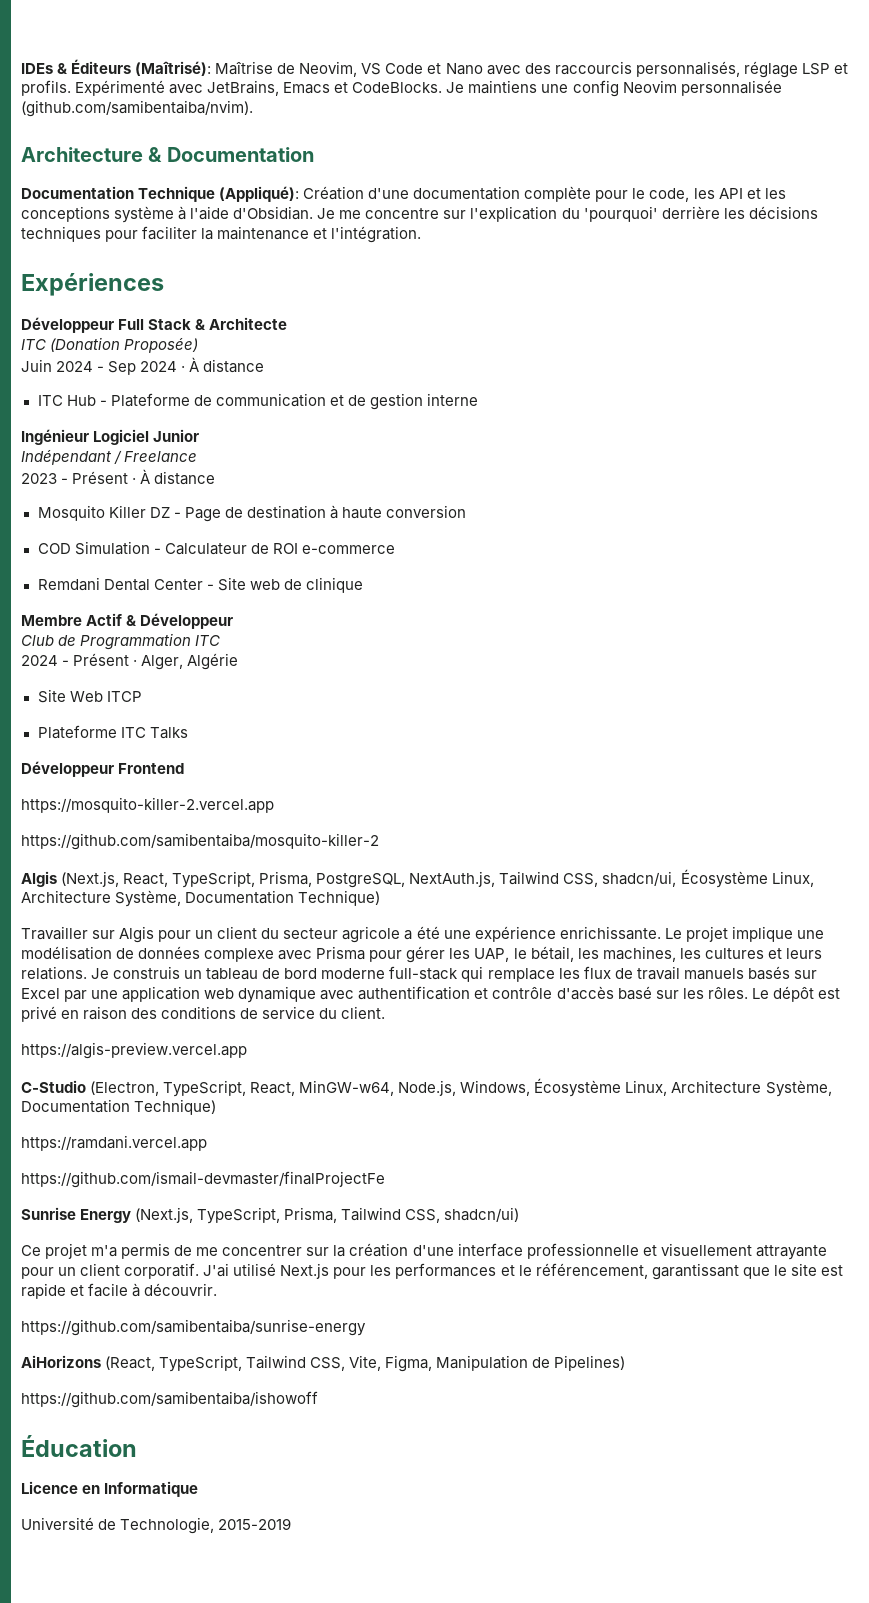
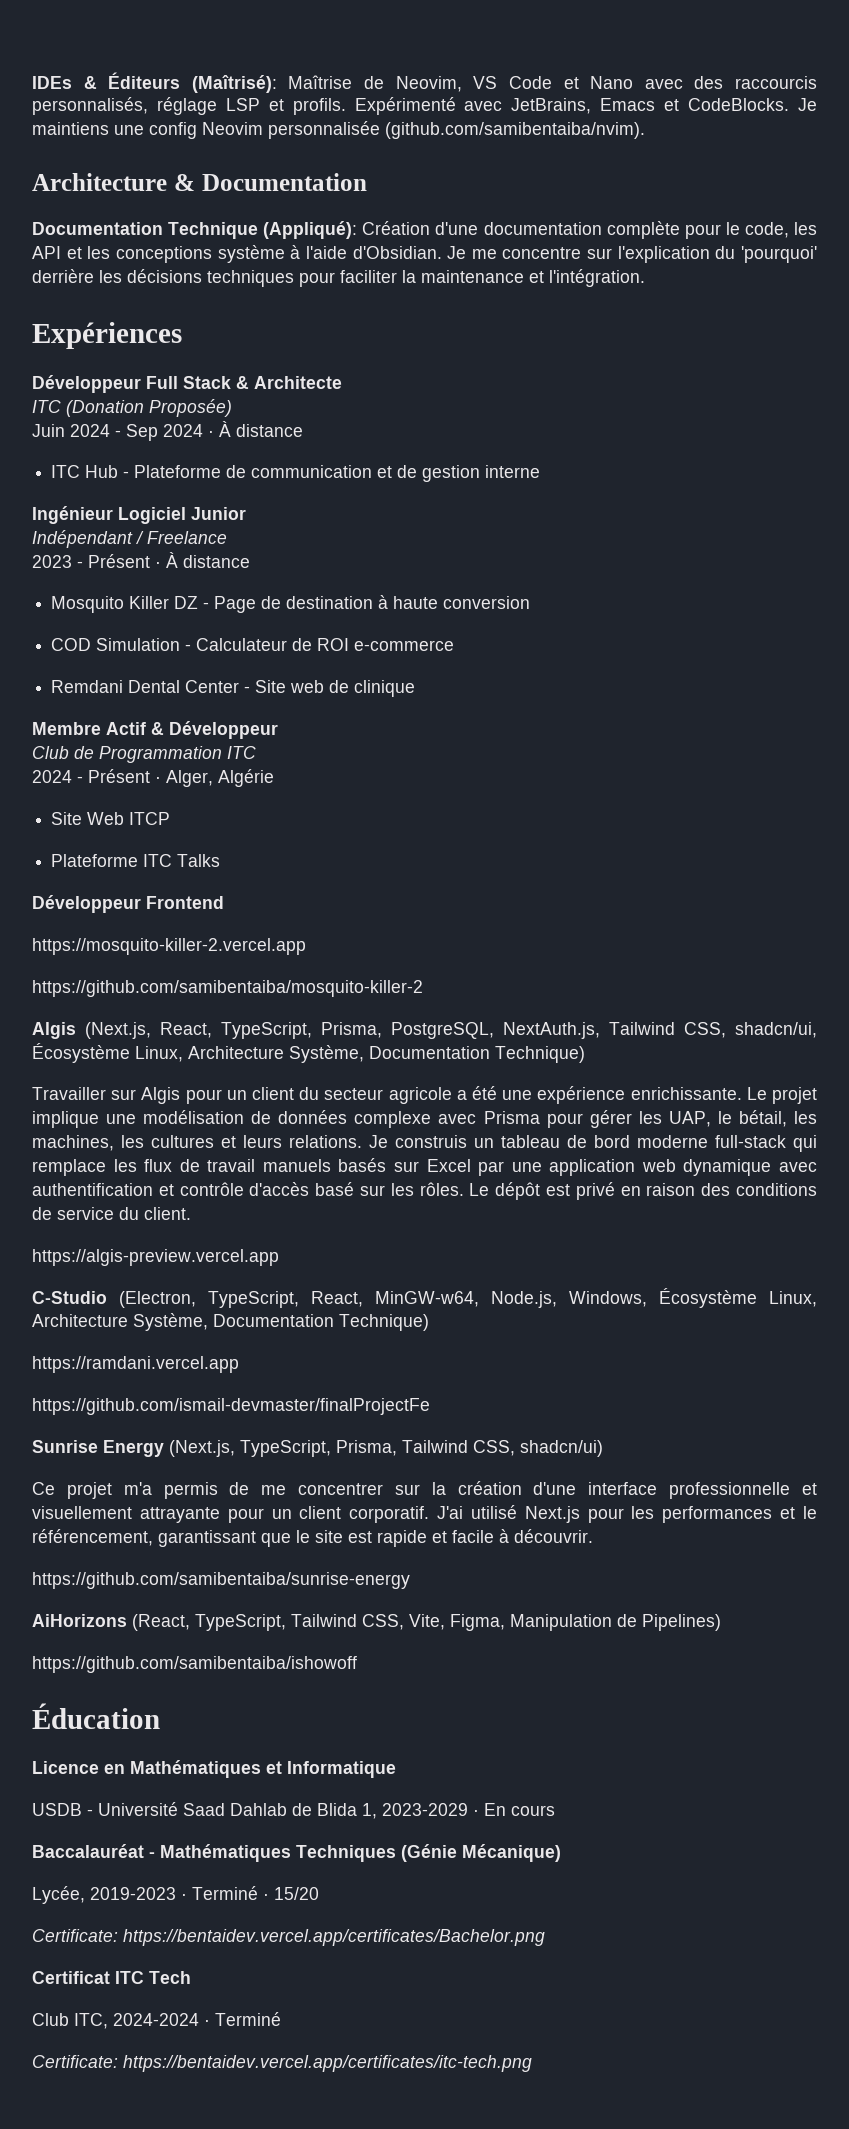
(101, 1489) none -> [130,1760,282,1778] Mathématiques et
[21,1517,292,1534] Université de Technologie, 2015-2019 -> [32,1802,555,1819] [32,1844,561,1862] [32,1886,319,1904] [32,1929,545,1946] [32,1971,191,1984] [32,2012,281,2029] [32,2055,532,2072] USDB - Université Saad Dahlab de Blida 1, 2023-2029 · En cours // Baccalauréat - Mathématiques Techniques (Génie Mécanique) // Lycée, 2019-2023 · Terminé · 15/20 // Certificate: https://bentaidev.vercel.app/certificates/Bachelor.png // Certificat ITC Tech // Club ITC, 2024-2024 · Terminé // Certificate: https://bentaidev.vercel.app/certificates/itc-tech.png

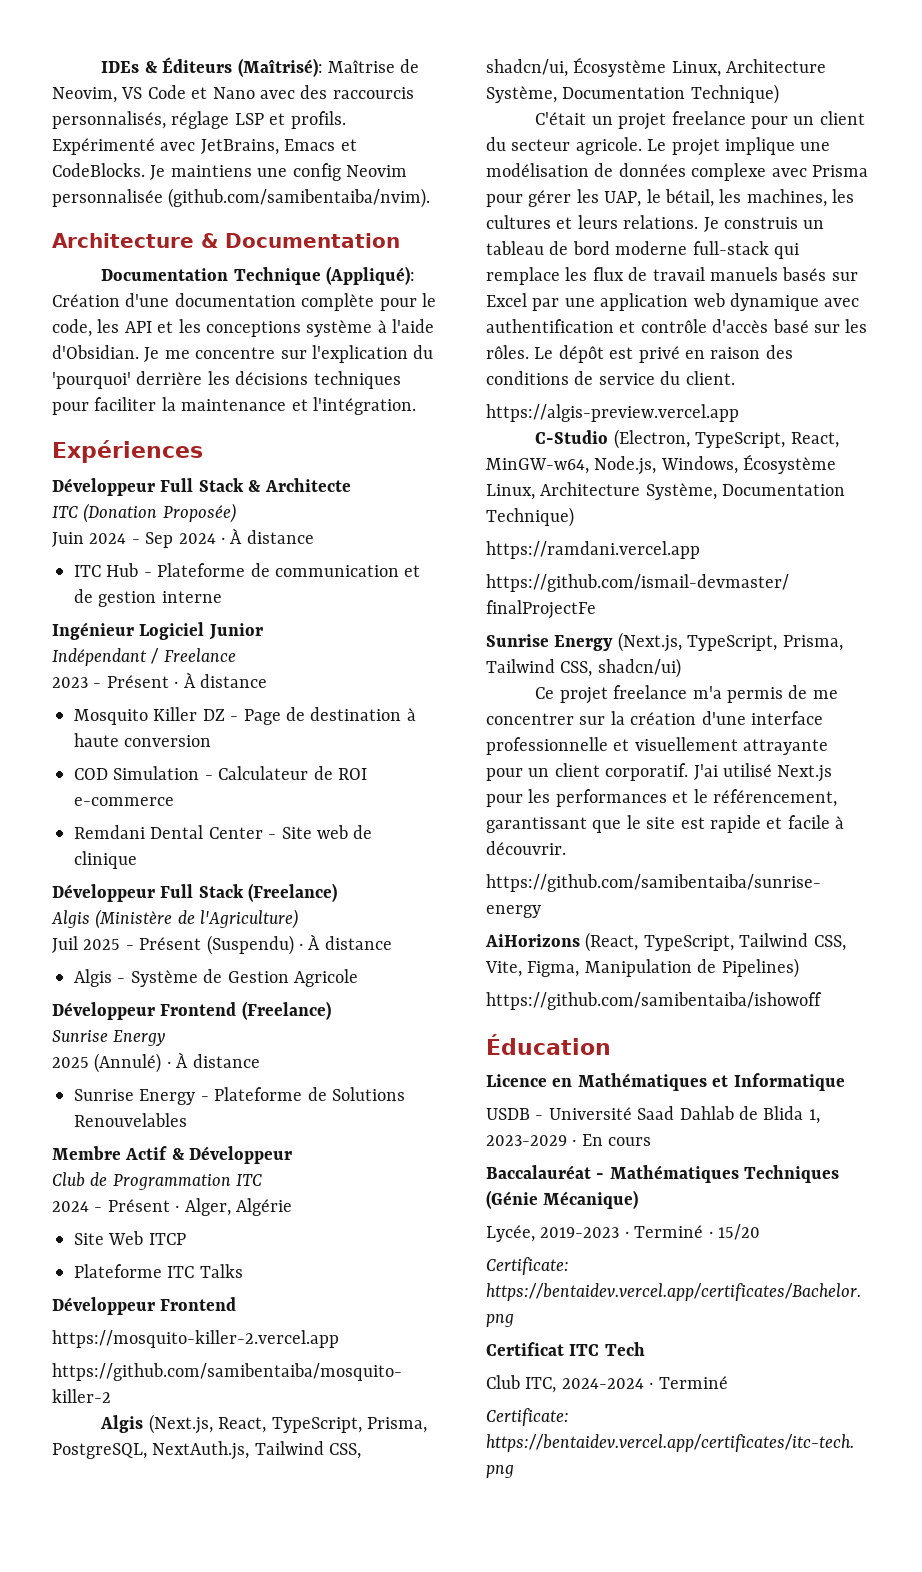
(416, 688) none -> [52,883,338,902] [51,909,299,929] [52,934,392,955] [74,969,358,987] [52,1001,331,1020] [52,1030,166,1046] [52,1052,260,1073] [74,1087,405,1105] [74,1113,187,1127] // Développeur Full Stack (Freelance) // Algis (Ministère de l'Agriculture) // Juil 2025 - Présent (Suspendu) · À distance // Algis - Système de Gestion Agricole // Développeur Frontend (Freelance) // Sunrise Energy // 2025 (Annulé) · À distance // Sunrise Energy - Plateforme de Solutions Renouvelables
[32,1087,181,1104] Travailler sur Algis -> [535,111,746,130] C'était un projet freelance
[388,1086,742,1104] agricole a été une expérience enrichissante. -> [575,137,642,155] agricole.
(112, 1490) none -> [613,685,688,699] freelance

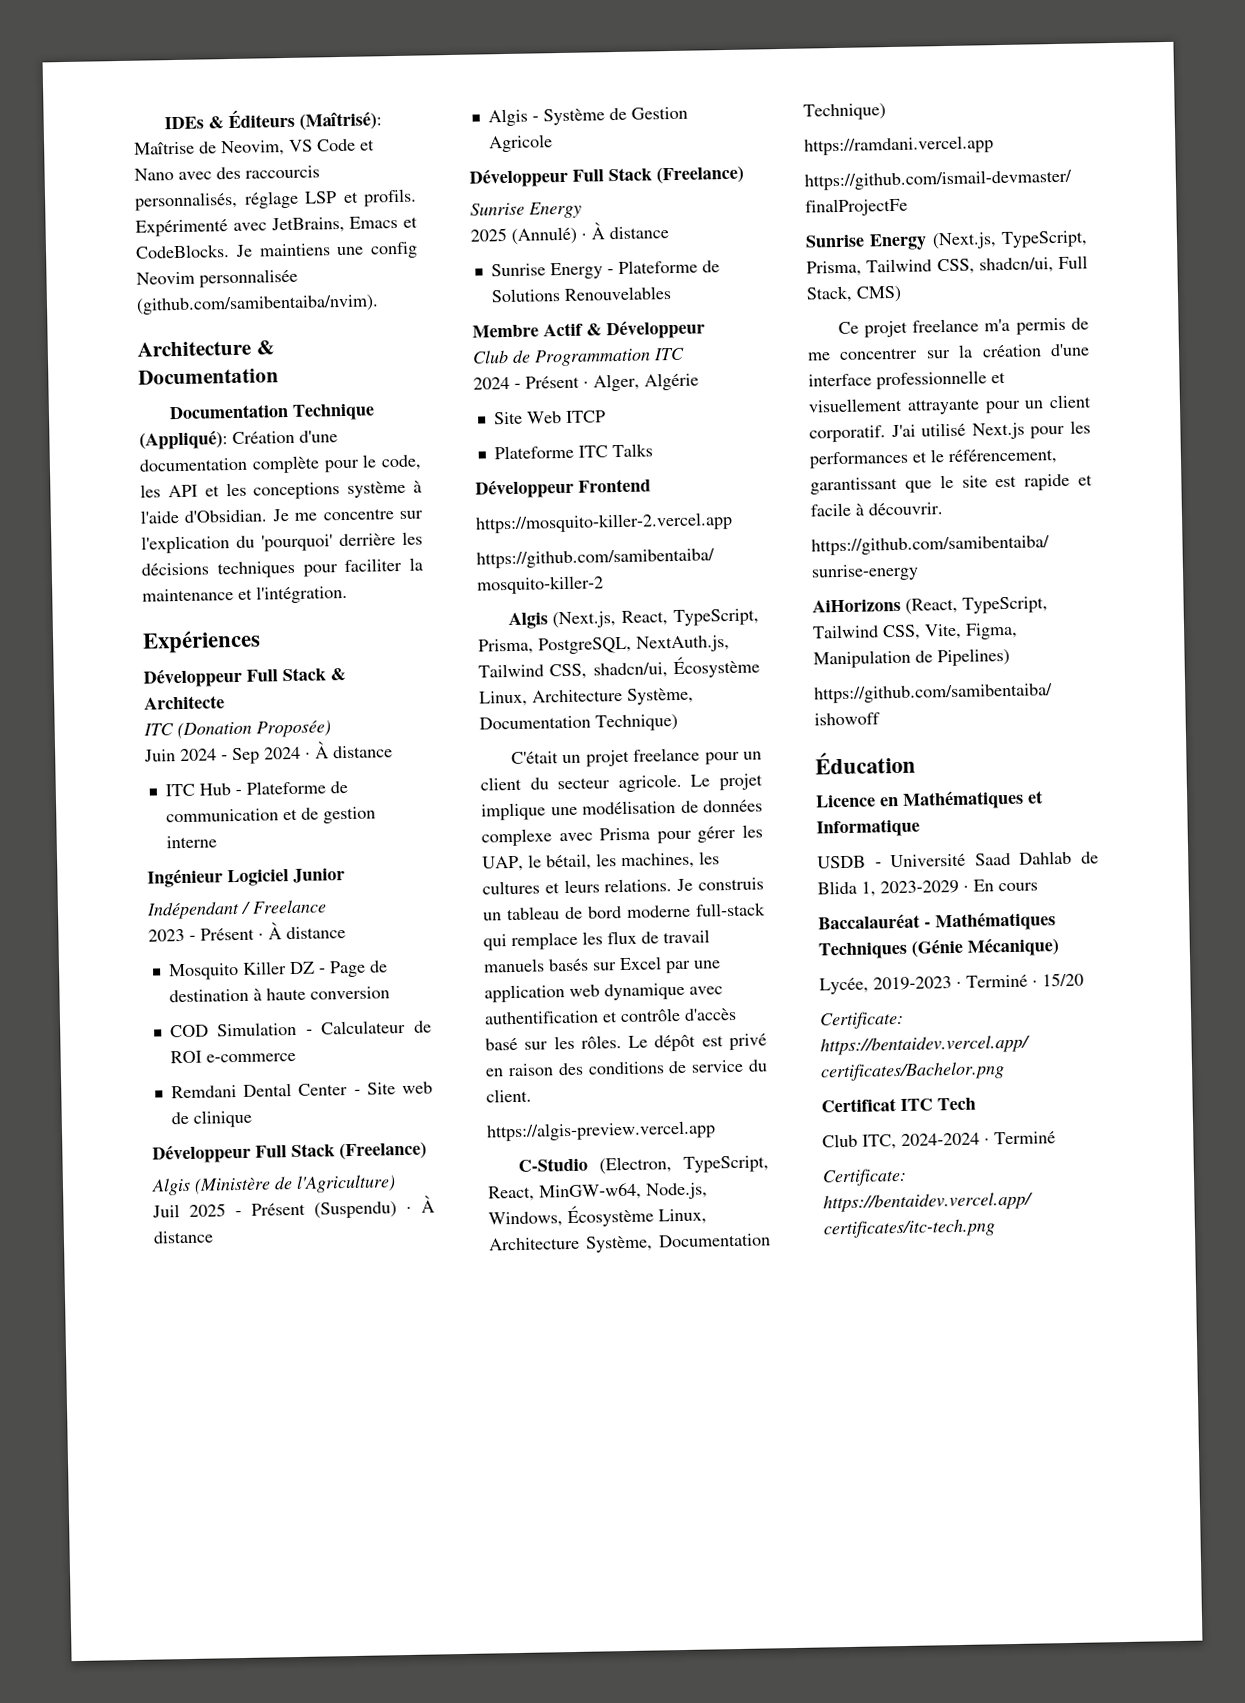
[160,1002,237,1016] Frontend -> [572,167,652,182] Full Stack
[597,658,681,678] shadcn/ui) -> [978,255,1088,274] [806,285,902,303] shadcn/ui, Full Stack, CMS)

